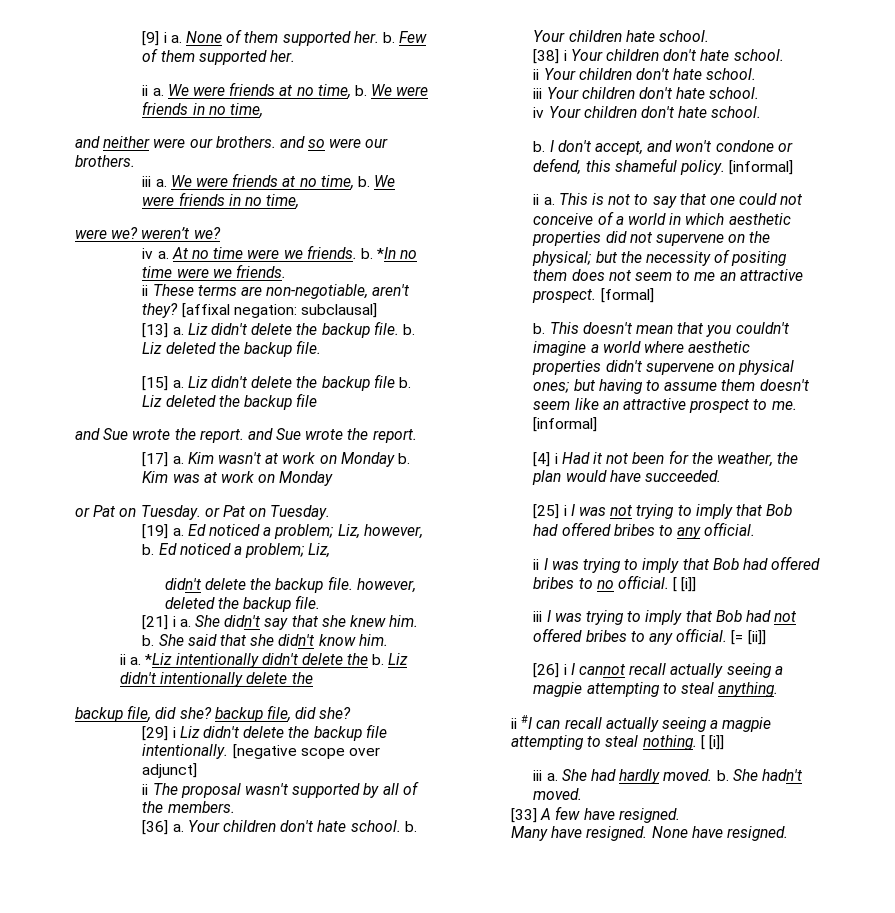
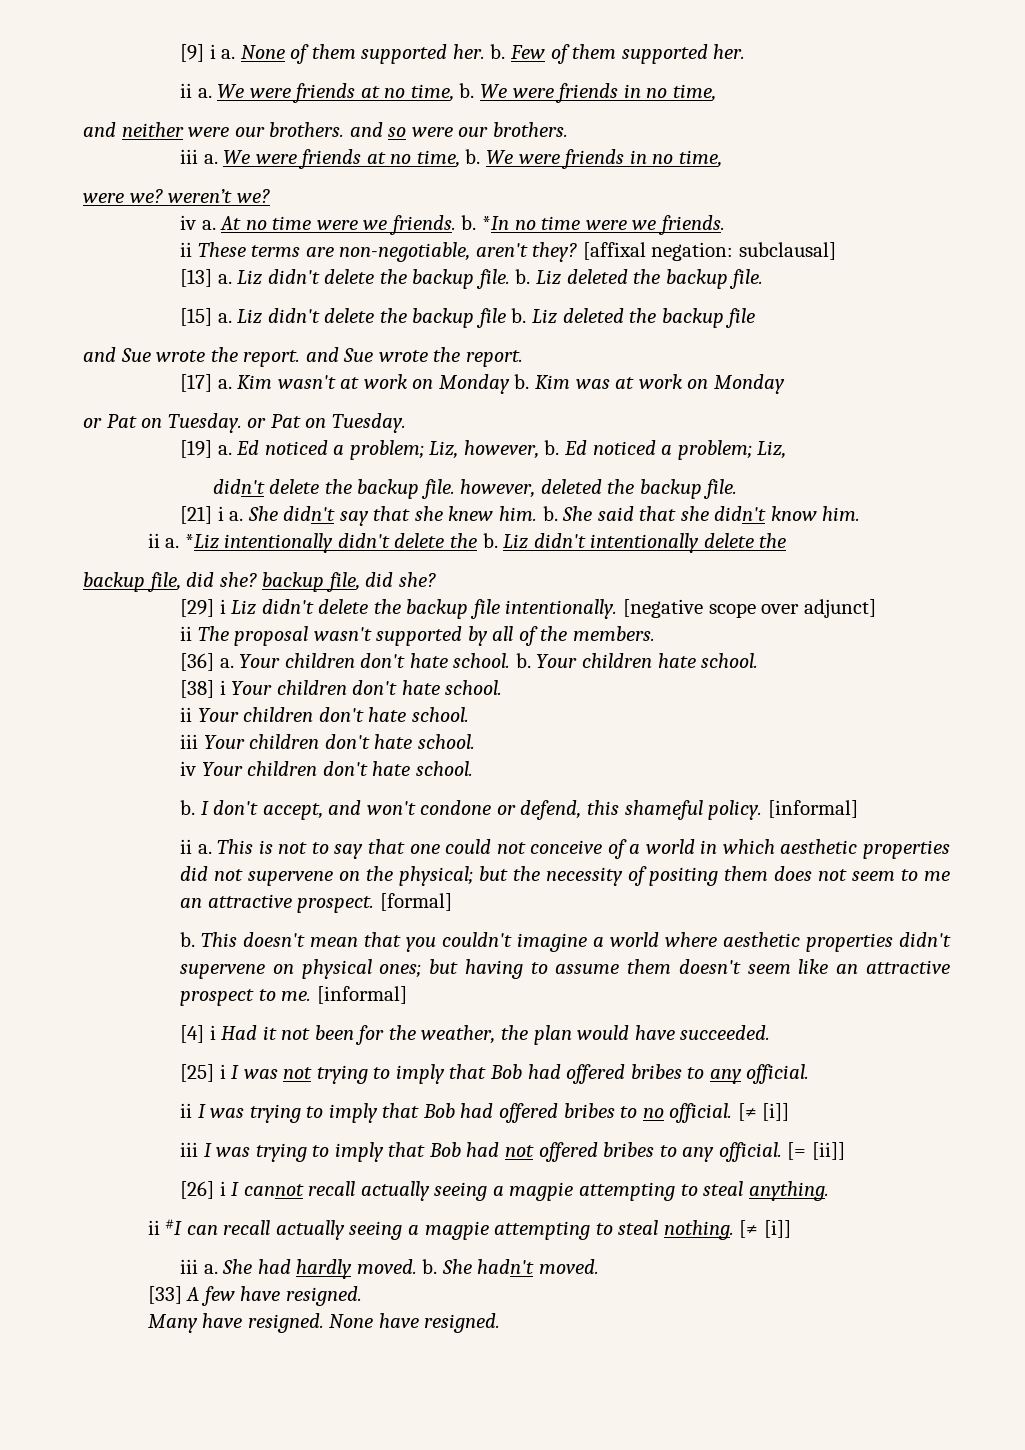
[673,577,678,592] [ -> [737,1103,757,1121] [≠
[700,735,705,750] [ -> [739,1220,759,1238] [≠

